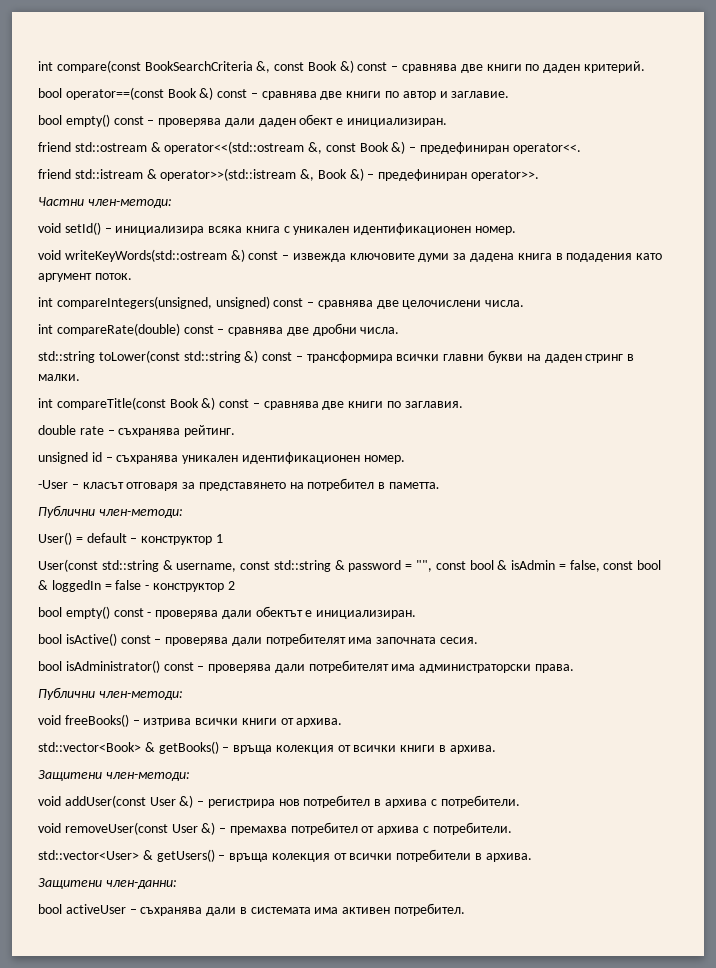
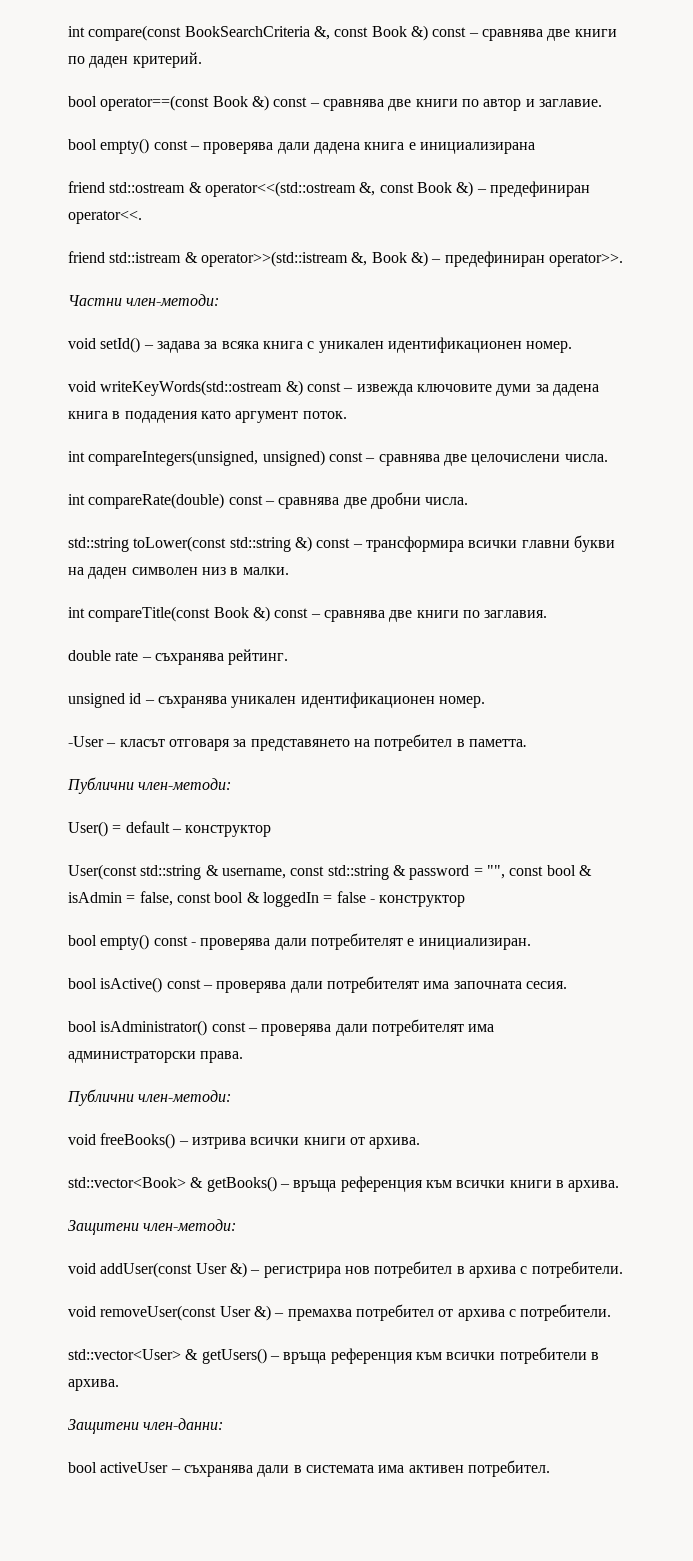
[258,114,448,127] даден обект е инициализиран. -> [313,142,535,154] дадена книга е инициализирана
[115,226,205,235] инициализира -> [156,341,218,353] задава за
[585,354,624,363] стринг -> [131,567,226,575] символен низ
[215,534,223,543] 1 -> (272, 831) none
[227,581,235,590] [38,606,303,619] 2 // bool empty() const - проверява дали обектът -> [68,933,403,950] // bool empty() const - проверява дали потребителят
[275,745,351,754] колекция от -> [340,1176,452,1192] референция към
[271,853,347,862] колекция от -> [330,1348,442,1364] референция към

